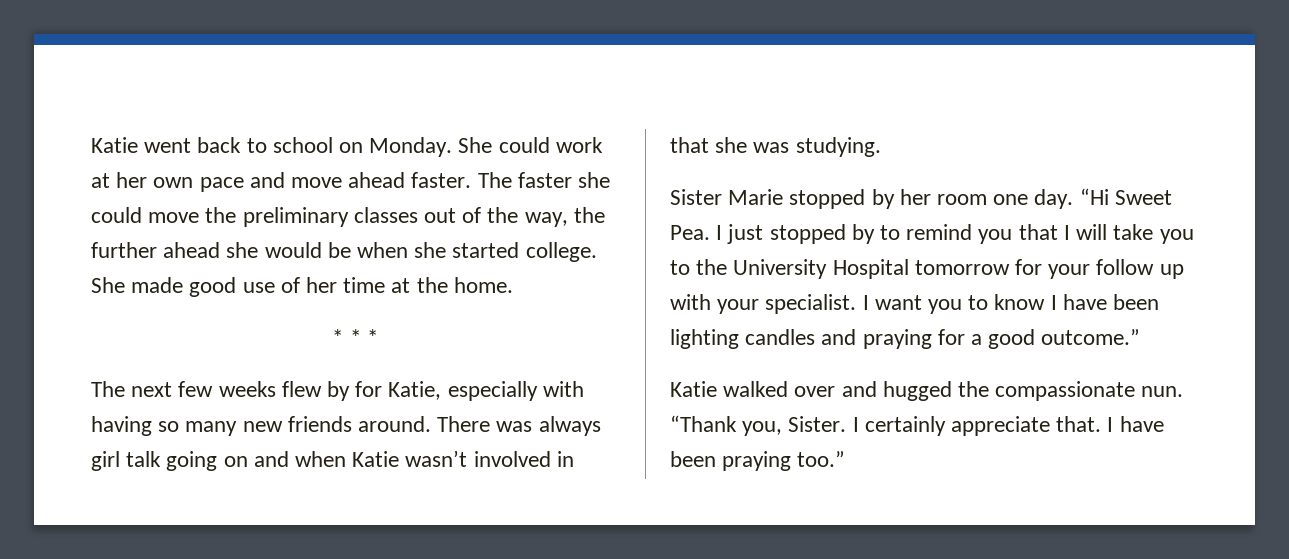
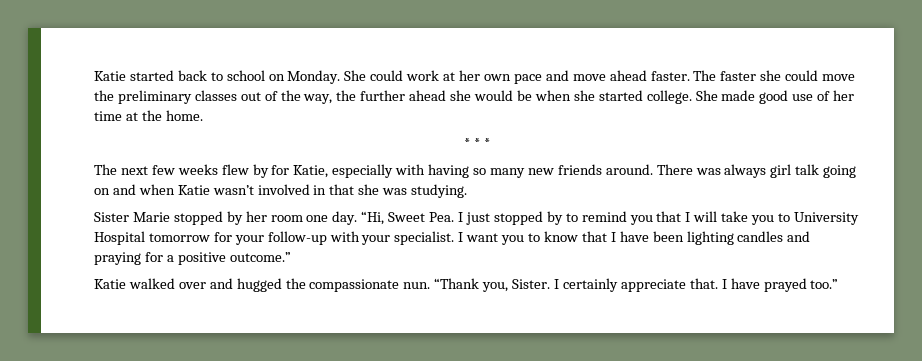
[91,137,192,153] Katie went -> [94,70,174,81] Katie started
[1079,188,1109,205] “Hi -> [361,211,385,225] “Hi,
[696,259,728,275] the -> (791, 217) none
[1096,259,1184,279] follow up -> [267,231,327,245] follow-up
(1046, 302) none -> [581,231,607,242] that
[988,329,1036,349] good -> [177,252,226,265] positive
[670,451,792,471] been praying -> [763,278,807,292] prayed

